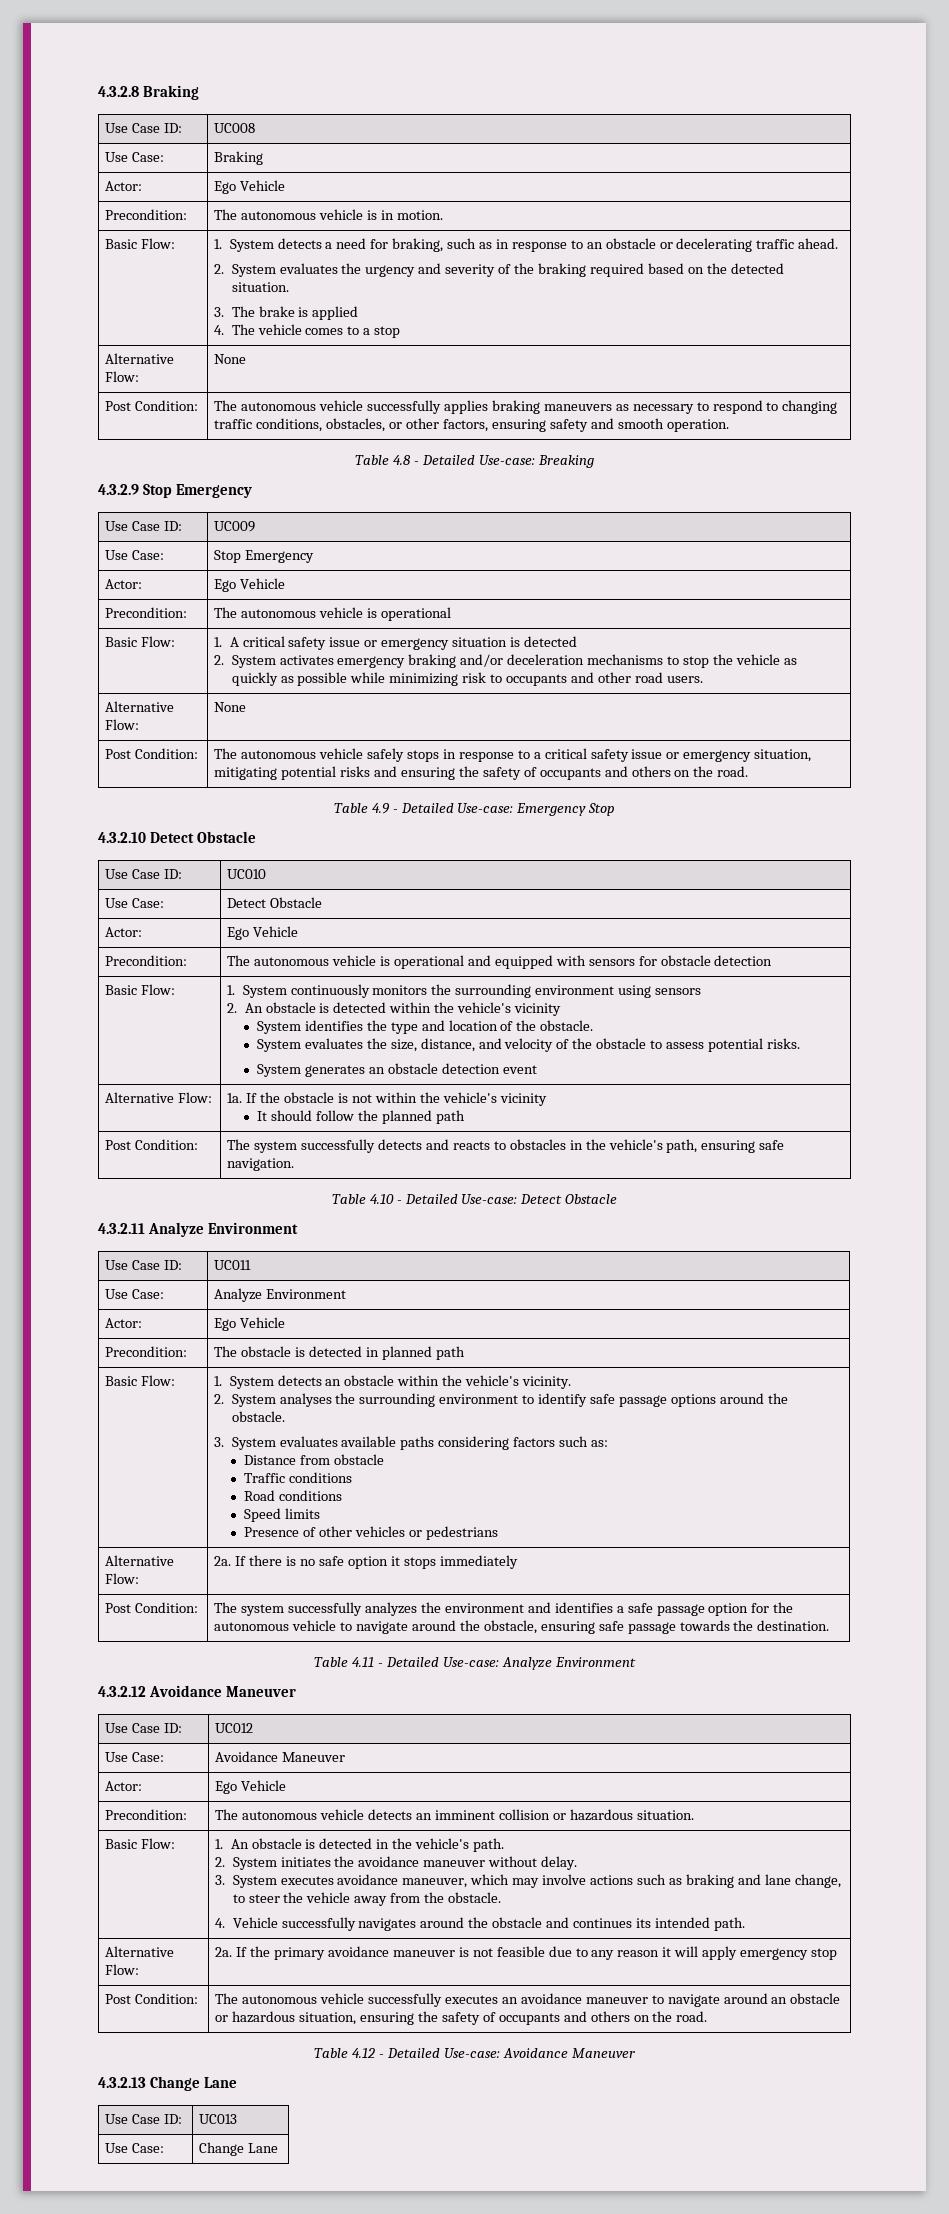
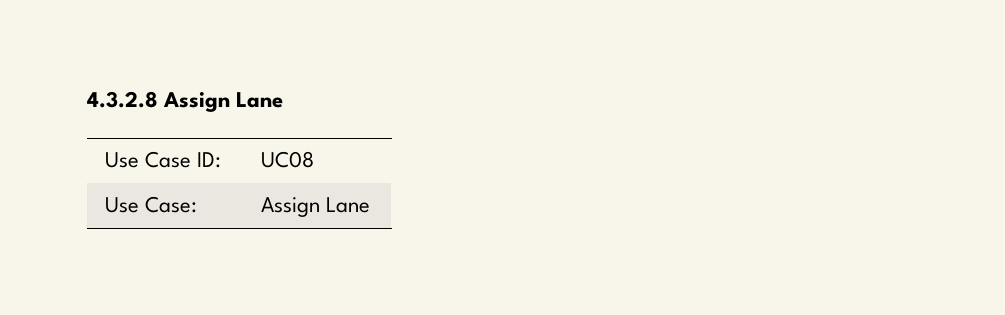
[142,85,199,100] [105,123,183,133] [214,123,256,133] [105,152,165,162] [214,151,264,165] [105,181,143,191] [214,180,286,194] [105,209,188,220] [214,209,443,220] [105,238,176,249] [214,238,839,252] [214,263,784,277] [231,282,289,292] [214,306,359,320] [214,324,401,338] [105,353,175,364] [105,371,140,382] [214,354,247,364] [105,400,199,411] [214,400,838,414] [214,418,729,432] [355,455,594,468] [98,484,252,498] [105,521,183,531] [214,521,256,532] [105,550,165,560] [214,550,315,563] [105,579,143,589] [214,578,286,592] [105,607,188,618] [214,607,452,621] [105,636,176,647] [214,636,577,650] [214,654,797,668] [231,672,703,686] [105,701,175,712] [105,719,140,730] [214,702,247,712] [105,748,199,759] [214,748,812,762] [214,766,749,780] [333,803,616,816] [98,831,256,843] [105,869,183,879] [227,869,267,879] [105,898,165,908] [227,897,323,908] [105,927,143,937] [227,926,299,940] [105,955,188,966] [227,955,773,969] [105,984,176,995] [227,984,702,998] [227,1002,562,1016] [256,1020,594,1034] [256,1038,800,1052] [256,1063,537,1077] [105,1092,213,1103] [227,1092,547,1106] [256,1110,465,1124] [105,1139,199,1150] [227,1139,785,1153] [227,1158,295,1171] [331,1194,618,1204] [98,1222,298,1237] [105,1260,183,1270] [214,1260,252,1270] [105,1289,165,1299] [214,1288,347,1302] [105,1318,143,1328] [214,1317,286,1331] [105,1346,188,1357] [214,1346,465,1360] [105,1375,176,1386] [214,1375,572,1389] [214,1393,788,1407] [231,1411,285,1422] [214,1436,609,1450] [243,1454,384,1465] [243,1472,352,1483] [243,1490,342,1501] [243,1508,320,1522] [243,1526,498,1540] [105,1555,175,1566] [105,1573,140,1584] [214,1555,518,1569] [105,1602,199,1613] [214,1602,794,1616] [214,1620,830,1634] [314,1657,636,1670] [98,1685,296,1697] [105,1723,183,1733] [215,1723,254,1733] [105,1752,165,1762] [215,1751,346,1762] [105,1781,143,1791] [215,1780,287,1794] [105,1809,188,1820] [215,1809,694,1821] [105,1838,176,1849] [215,1838,505,1852] [215,1856,578,1870] [215,1874,841,1888] [232,1892,502,1906] [215,1917,745,1931] [105,1946,175,1957] [105,1964,140,1975] [215,1946,837,1960] [105,1993,199,2004] [215,1993,841,2007] [215,2011,708,2025] [314,2048,635,2058] [98,2076,200,2091] Braking // Use Case ID: | UC008 // Use Case: | Braking // Actor: | Ego Vehicle // Precondition: | The autonomous vehicle is in motion. // Basic Flow: | 1. System detects a need for braking, such as in response to an obstacle or decelerating traffic ahead. // 2. System evaluates the urgency and severity of the braking required based on the detected situation. // 3. The brake is applied // 4. The vehicle comes to a stop // Alternative Flow: | None // Post Condition: | The autonomous vehicle successfully applies braking maneuvers as necessary to respond to changing traffic conditions, obstacles, or other factors, ensuring safety and smooth operation. // Table 4.8 - Detailed Use-case: Breaking // 4.3.2.9 Stop Emergency // Use Case ID: | UC009 // Use Case: | Stop Emergency // Actor: | Ego Vehicle // Precondition: | The autonomous vehicle is operational // Basic Flow: | 1. A critical safety issue or emergency situation is detected // 2. System activates emergency braking and/or deceleration mechanisms to stop the vehicle as quickly as possible while minimizing risk to occupants and other road users. // Alternative Flow: | None // Post Condition: | The autonomous vehicle safely stops in response to a critical safety issue or emergency situation, mitigating potential risks and ensuring the safety of occupants and others on the road. // Table 4.9 - Detailed Use-case: Emergency Stop // 4.3.2.10 Detect Obstacle // Use Case ID: | UC010 // Use Case: | Detect Obstacle // Actor: | Ego Vehicle // Precondition: | The autonomous vehicle is operational and equipped with sensors for obstacle detection // Basic Flow: | 1. System continuously monitors the surrounding environment using sensors // 2. An obstacle is detected within the vehicle's vicinity // System identifies the type and location of the obstacle. // System evaluates the size, distance, and velocity of the obstacle to assess potential risks. // System generates an obstacle detection event // Alternative Flow: | 1a. If the obstacle is not within the vehicle's vicinity // It should follow the planned path // Post Condition: | The system successfully detects and reacts to obstacles in the vehicle's path, ensuring safe navigation. // Table 4.10 - Detailed Use-case: Detect Obstacle // 4.3.2.11 Analyze Environment // Use Case ID: | UC011 // Use Case: | Analyze Environment // Actor: | Ego Vehicle // Precondition: | The obstacle is detected in planned path // Basic Flow: | 1. System detects an obstacle within the vehicle's vicinity. // 2. System analyses the surrounding environment to identify safe passage options around the obstacle. // 3. System evaluates available paths considering factors such as: // Distance from obstacle // Traffic conditions // Road conditions // Speed limits // Presence of other vehicles or pedestrians // Alternative Flow: | 2a. If there is no safe option it stops immediately // Post Condition: | The system successfully analyzes the environment and identifies a safe passage option for the autonomous vehicle to navigate around the obstacle, ensuring safe passage towards the destination. // Table 4.11 - Detailed Use-case: Analyze Environment // 4.3.2.12 Avoidance Maneuver // Use Case ID: | UC012 // Use Case: | Avoidance Maneuver // Actor: | Ego Vehicle // Precondition: | The autonomous vehicle detects an imminent collision or hazardous situation. // Basic Flow: | 1. An obstacle is detected in the vehicle's path. // 2. System initiates the avoidance maneuver without delay. // 3. System executes avoidance maneuver, which may involve actions such as braking and lane change, to steer the vehicle away from the obstacle. // 4. Vehicle successfully navigates around the obstacle and continues its intended path. // Alternative Flow: | 2a. If the primary avoidance maneuver is not feasible due to any reason it will apply emergency stop // Post Condition: | The autonomous vehicle successfully executes an avoidance maneuver to navigate around an obstacle or hazardous situation, ensuring the safety of occupants and others on the road. // Table 4.12 - Detailed Use-case: Avoidance Maneuver // 4.3.2.13 Change -> [163,92,231,112] Assign
[199,2114,238,2124] [105,2143,165,2153] [199,2142,245,2156] UC013 // Use Case: | Change -> [260,151,314,168] [104,196,197,213] [260,197,320,217] UC08 // Use Case: | Assign

